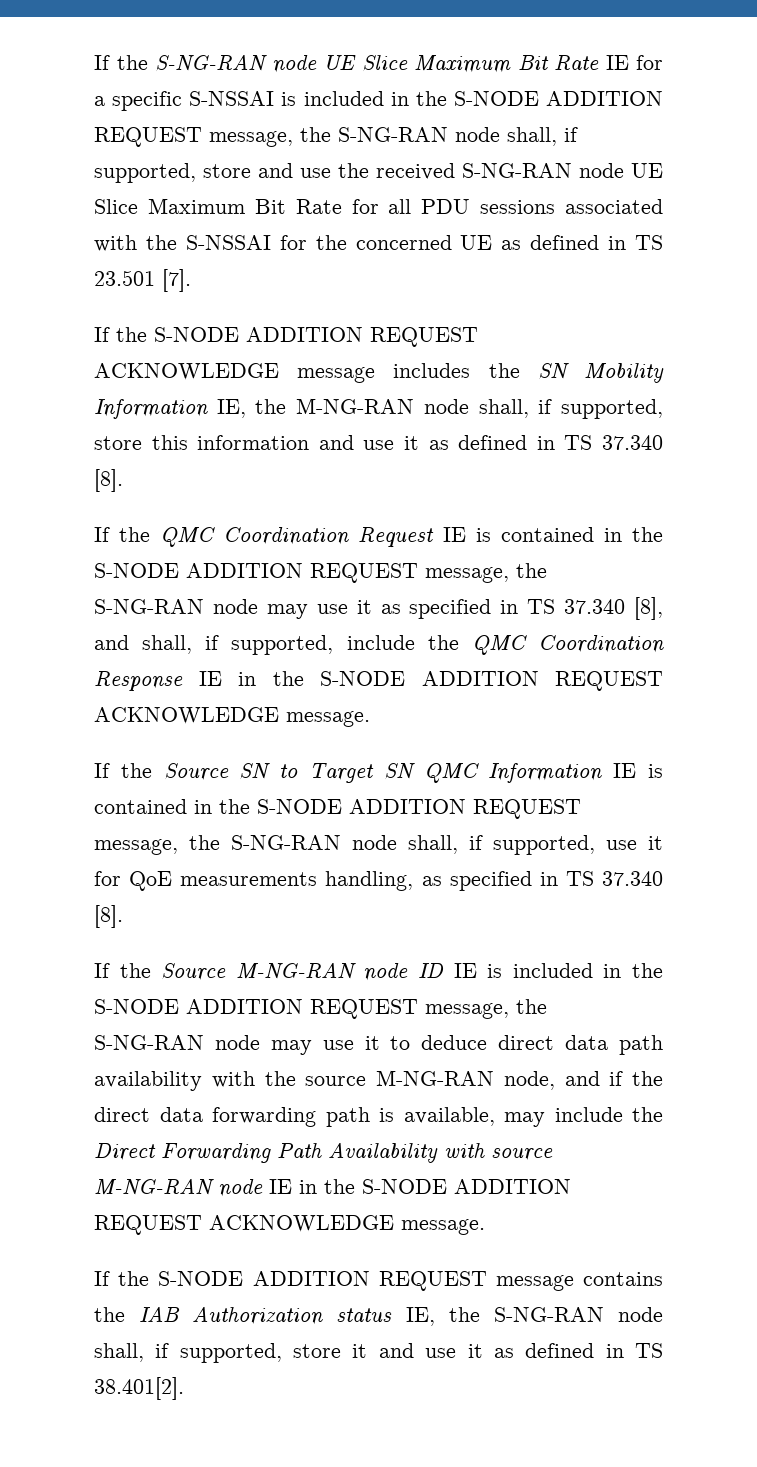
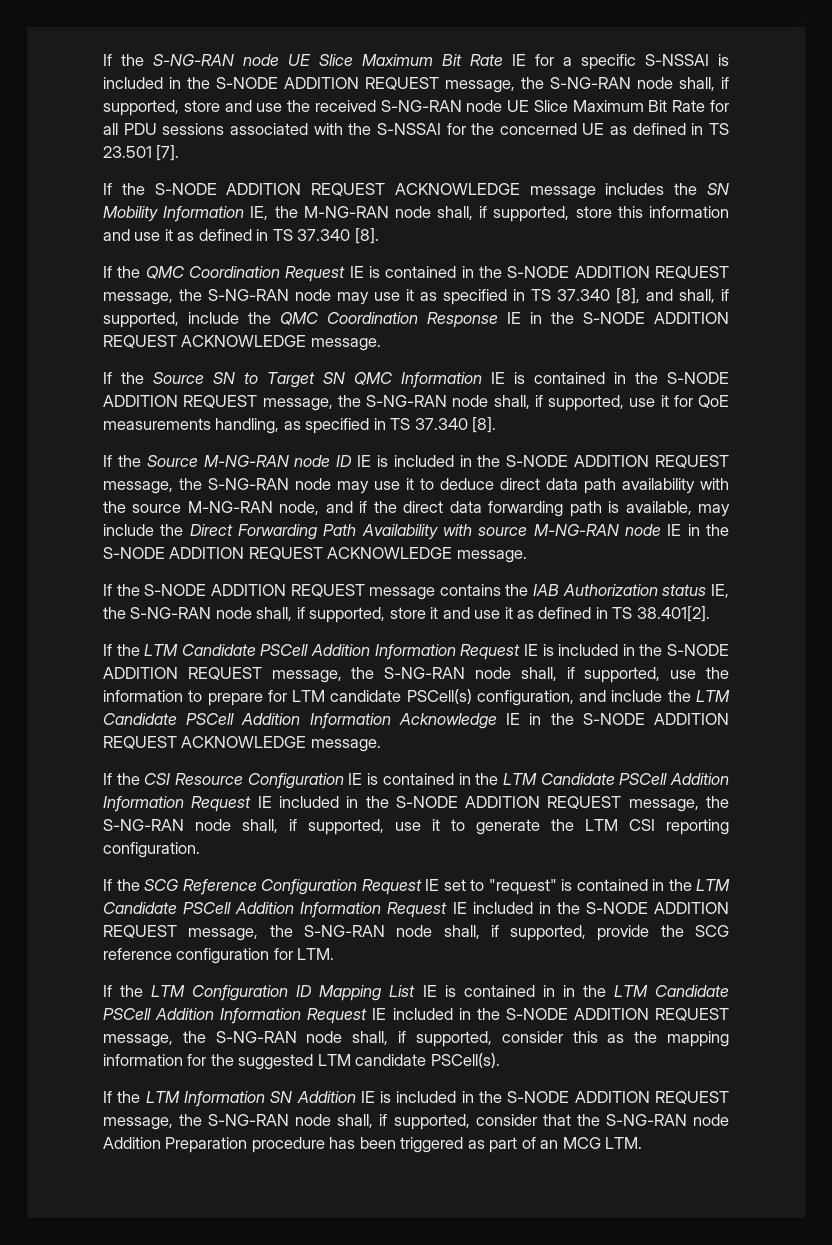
(184, 1388) none -> [103,644,730,660] [103,667,729,683] [103,689,730,706] [103,713,729,729] [103,736,381,752] [103,773,729,789] [103,796,729,812] [103,819,729,835] [103,842,200,858] [103,879,730,895] [103,902,730,918] [103,925,729,941] [103,948,335,964] [103,985,729,1001] [103,1008,730,1024] [103,1031,729,1047] [103,1053,500,1070] [103,1091,730,1107] [103,1114,729,1130] [103,1137,643,1153] // If the LTM Candidate PSCell Addition Information Request IE is included in the S-NODE ADDITION REQUEST message, the S-NG-RAN node shall, if supported, use the information to prepare for LTM candidate PSCell(s) configuration, and include the LTM Candidate PSCell Addition Information Acknowledge IE in the S-NODE ADDITION REQUEST ACKNOWLEDGE message. // If the CSI Resource Configuration IE is contained in the LTM Candidate PSCell Addition Information Request IE included in the S-NODE ADDITION REQUEST message, the S-NG-RAN node shall, if supported, use it to generate the LTM CSI reporting configuration. // If the SCG Reference Configuration Request IE set to "request" is contained in the LTM Candidate PSCell Addition Information Request IE included in the S-NODE ADDITION REQUEST message, the S-NG-RAN node shall, if supported, provide the SCG reference configuration for LTM. // If the LTM Configuration ID Mapping List IE is contained in in the LTM Candidate PSCell Addition Information Request IE included in the S-NODE ADDITION REQUEST message, the S-NG-RAN node shall, if supported, consider this as the mapping information for the suggested LTM candidate PSCell(s). // If the LTM Information SN Addition IE is included in the S-NODE ADDITION REQUEST message, the S-NG-RAN node shall, if supported, consider that the S-NG-RAN node Addition Preparation procedure has been triggered as part of an MCG LTM.

